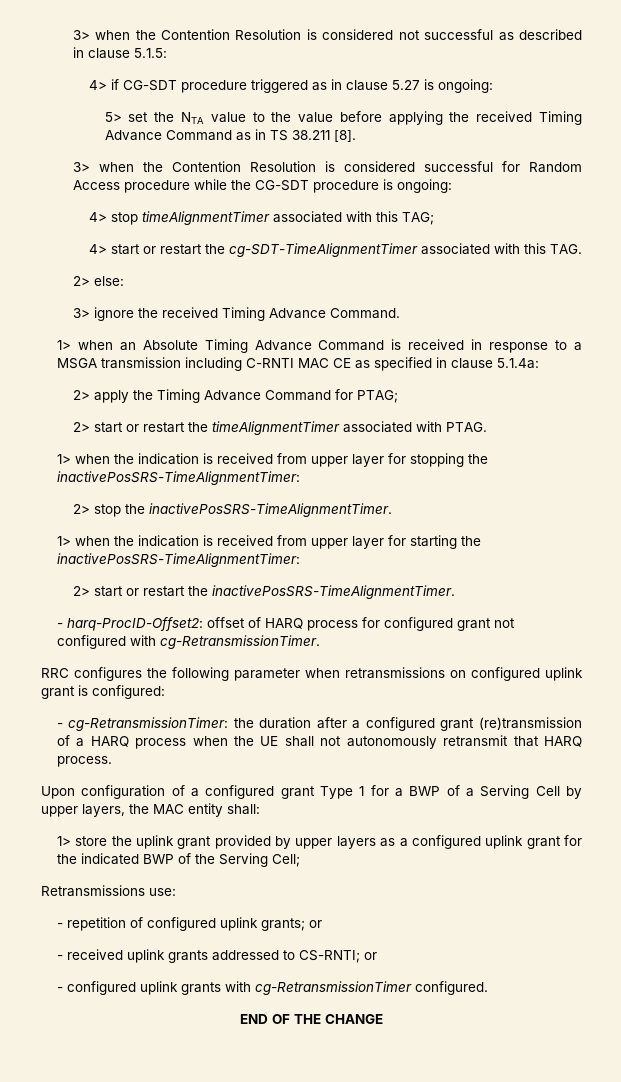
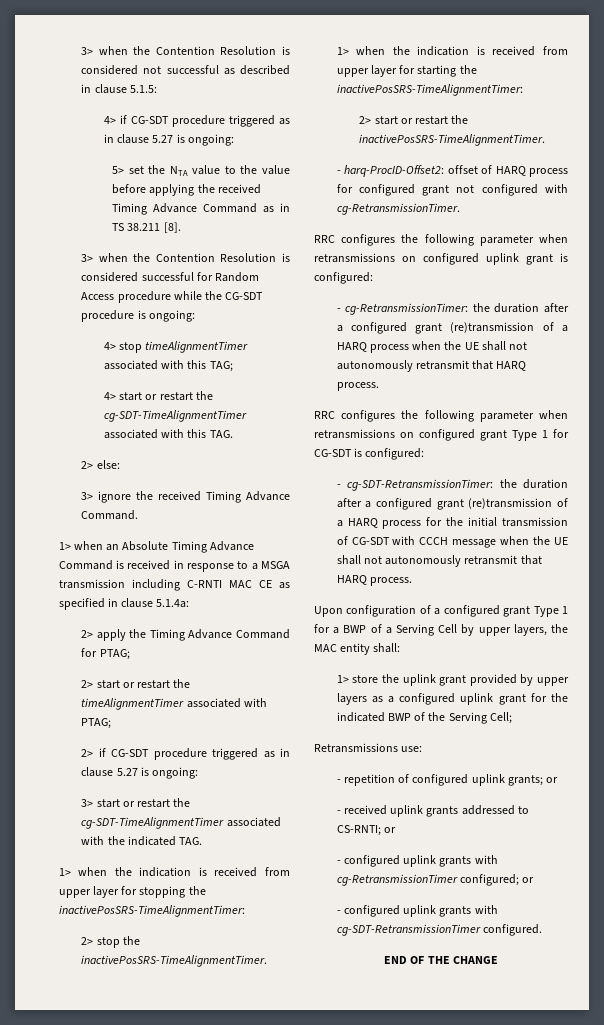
[445,422,487,432] PTAG. -> [81,718,112,729] [81,748,290,760] [81,767,199,779] [81,798,191,808] [81,817,281,829] [81,836,203,846] PTAG; // 2> if CG-SDT procedure triggered as in clause 5.27 is ongoing: // 3> start or restart the cg-SDT-TimeAlignmentTimer associated with the indicated TAG.
(112, 761) none -> [314,410,568,422] [314,429,569,441] [314,448,425,460] [336,479,568,491] [336,498,568,510] [336,517,568,529] [336,536,568,548] [336,555,542,567] [336,575,412,586] // RRC configures the following parameter when retransmissions on configured grant Type 1 for CG-SDT is configured: // - cg-SDT-RetransmissionTimer: the duration after a configured grant (re)transmission of a HARQ process for the initial transmission of CG-SDT with CCCH message when the UE shall not autonomously retransmit that HARQ process.
(412, 988) none -> [459,874,535,886] [336,905,498,917] [336,924,481,936] configured; or // - configured uplink grants with cg-SDT-RetransmissionTimer

